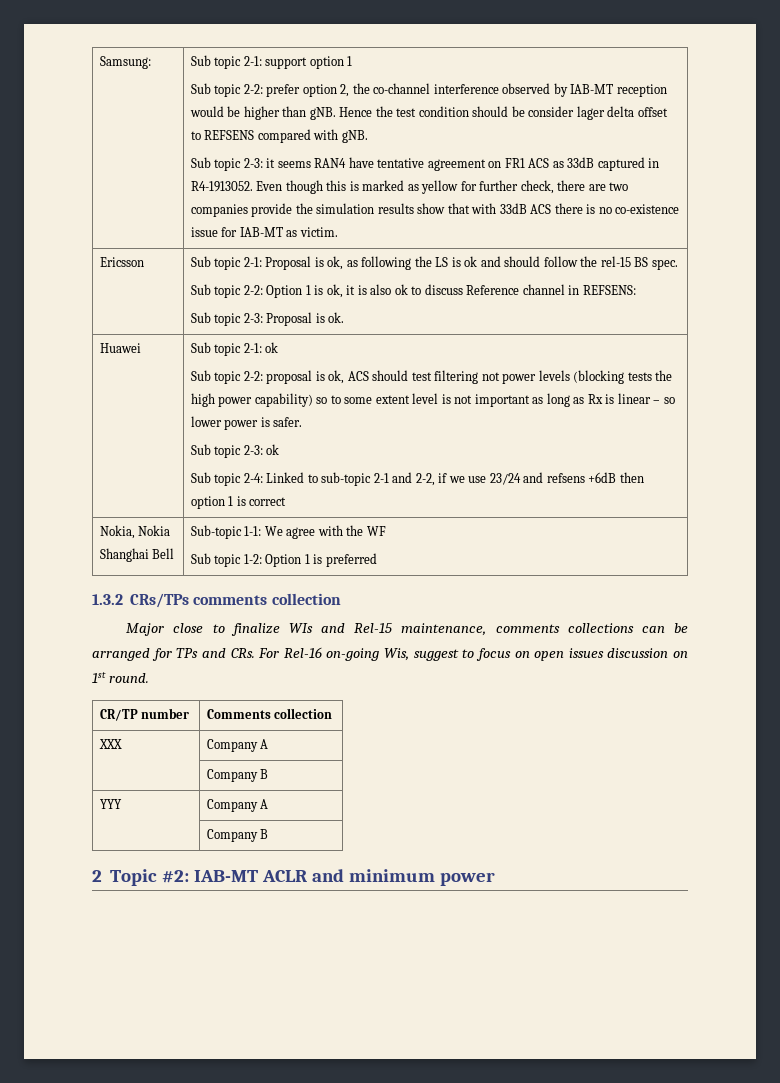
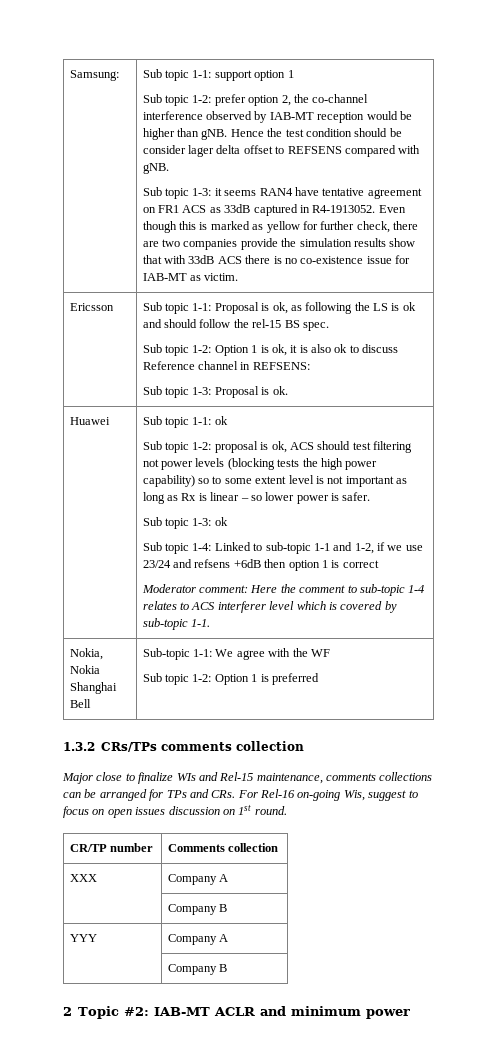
[243,56,262,66] 2-1: -> [192,70,212,78] 1-1:
[243,84,263,94] 2-2: -> [192,95,212,103] 1-2:
[243,158,263,168] 2-3: -> [192,188,212,196] 1-3:
[243,257,262,267] 2-1: -> [192,303,212,311] 1-1:
[243,285,263,295] 2-2: -> [192,345,212,353] 1-2:
[243,313,263,323] 2-3: -> [192,387,212,395] 1-3:
[243,342,279,353] [190,370,263,384] 2-1: ok // Sub topic 2-2: -> [192,416,228,425] [142,441,212,453] 1-1: ok // Sub topic 1-2:
[243,444,280,455] [190,472,263,486] 2-3: ok // Sub topic 2-4: -> [192,517,228,526] [142,542,212,554] 1-3: ok // Sub topic 1-4:
[373,472,435,486] 2-1 and 2-2, -> [313,542,374,554] 1-1 and 1-2,
(287, 501) none -> [141,584,425,596] [142,601,397,613] [142,618,211,630] // Moderator comment: Here the comment to sub-topic 1-4 relates to ACS interferer level which is covered by sub-topic 1-1.

